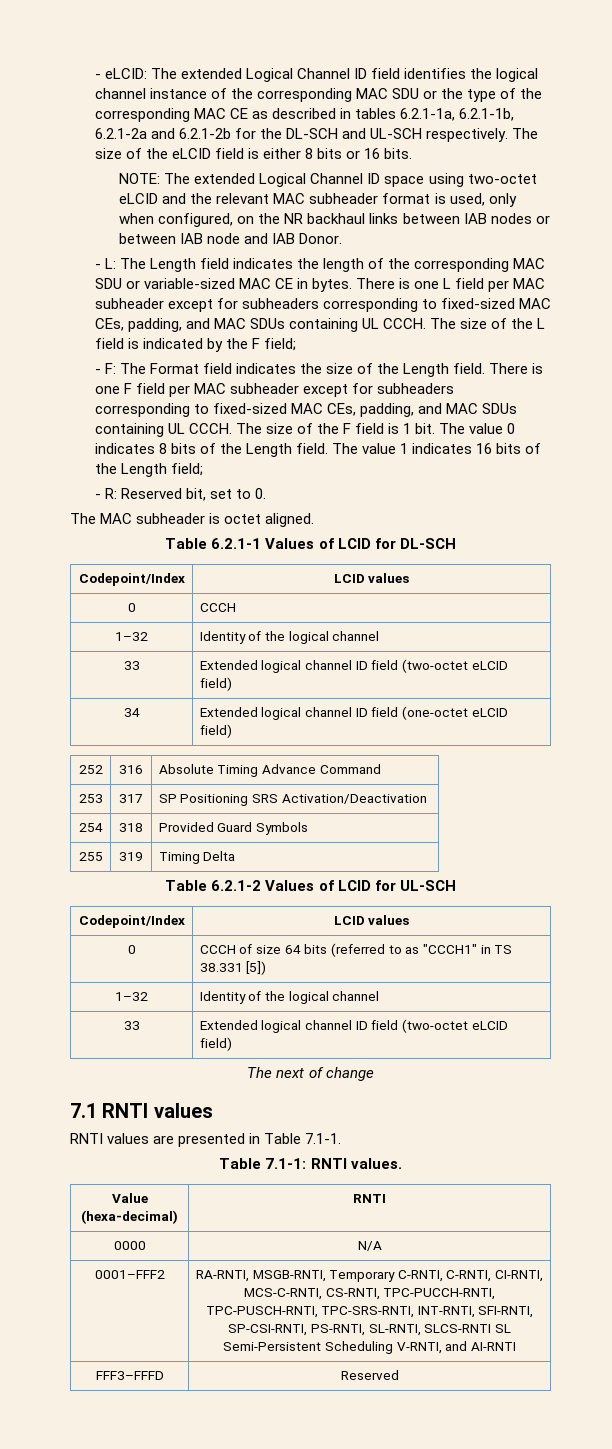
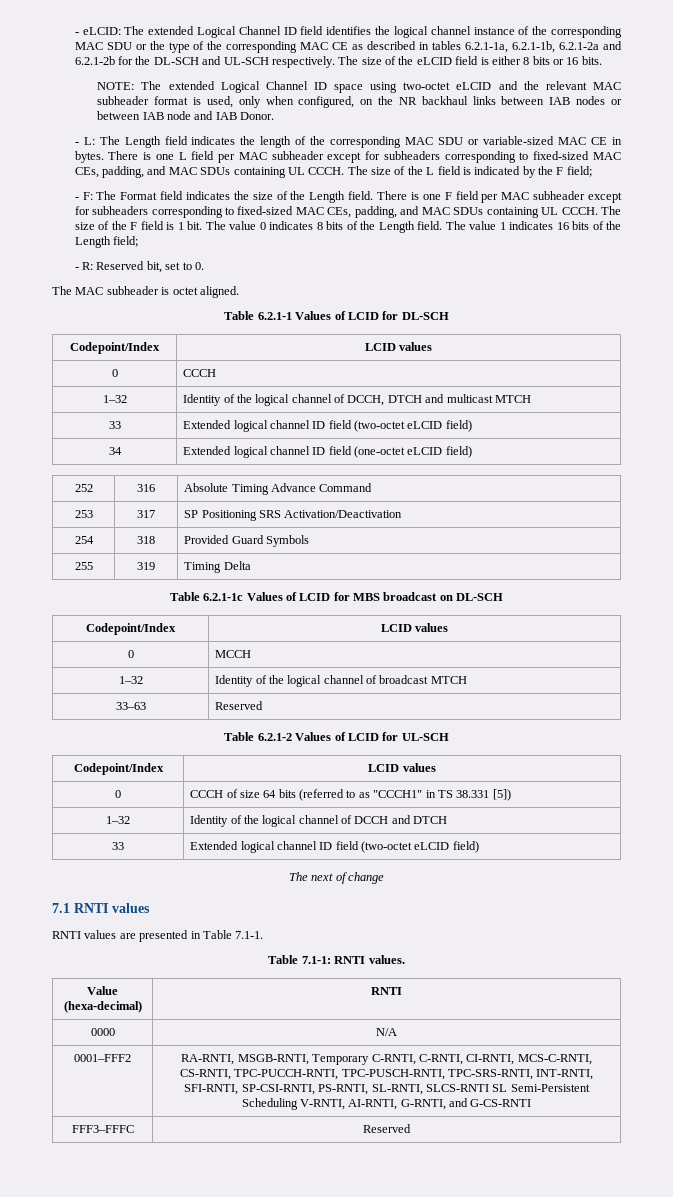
(380, 636) none -> [334,394,531,406] of DCCH, DTCH and multicast MTCH
(236, 856) none -> [169,592,504,601] [86,623,176,635] [380,623,449,632] [127,650,134,658] [215,650,252,658] [118,676,143,684] [215,675,467,687] [115,702,146,710] [215,701,264,710] // Table 6.2.1-1c Values of LCID for MBS broadcast on DL-SCH // Codepoint/Index | LCID values // 0 | MCCH // 1–32 | Identity of the logical channel of broadcast MTCH // 33–63 | Reserved
(380, 996) none -> [341,815,448,824] of DCCH and DTCH
[445,1341,516,1351] [95,1371,164,1380] and AI-RNTI // FFF3–FFFD -> [348,1098,532,1110] [71,1125,134,1133] AI-RNTI, G-RNTI, and G-CS-RNTI // FFF3–FFFC

